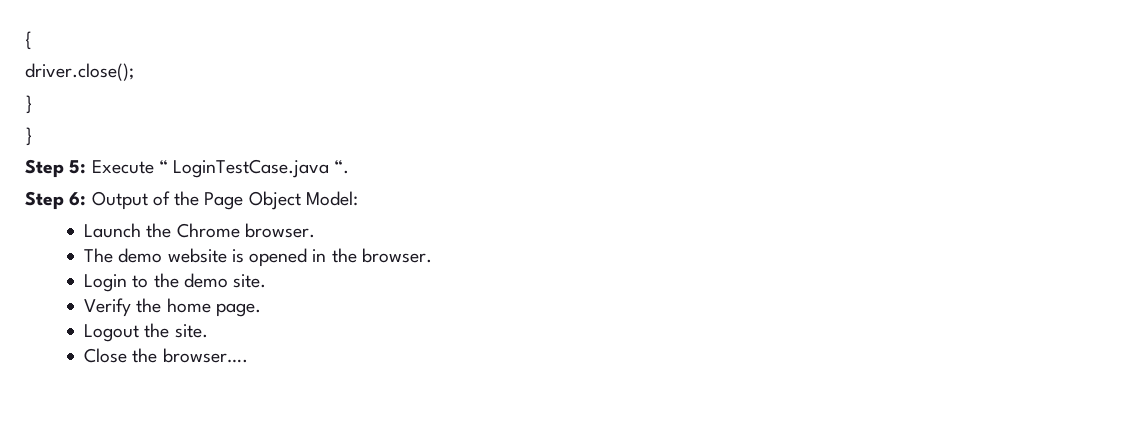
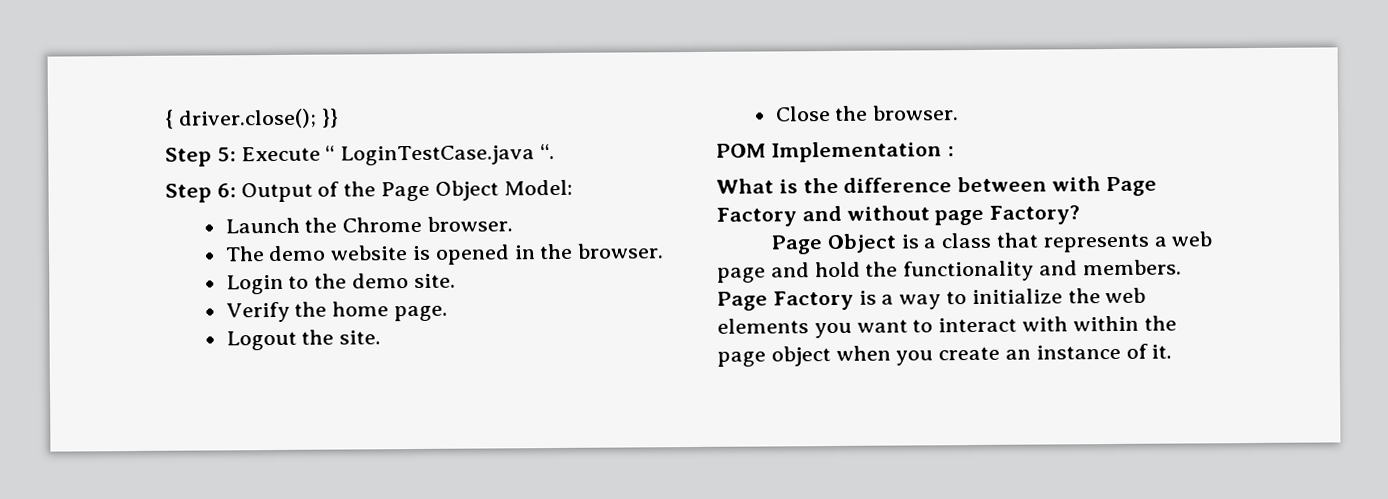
(32, 40) // -> (174, 119) none
[25,95,33,114] [25,127,33,146] // } // } -> [320,108,339,128] }}
[162,348,248,363] browser…. -> [872,105,960,121] [716,141,954,163] [716,176,1157,197] [716,205,1081,227] [770,231,1213,255] [717,259,1182,283] [717,287,1147,311] [717,315,1177,339] [717,343,1173,367] browser. // POM Implementation : // What is the difference between with Page Factory and without page Factory? // Page Object is a class that represents a web page and hold the functionality and members. Page Factory is a way to initialize the web elements you want to interact with within the page object when you create an instance of it.

